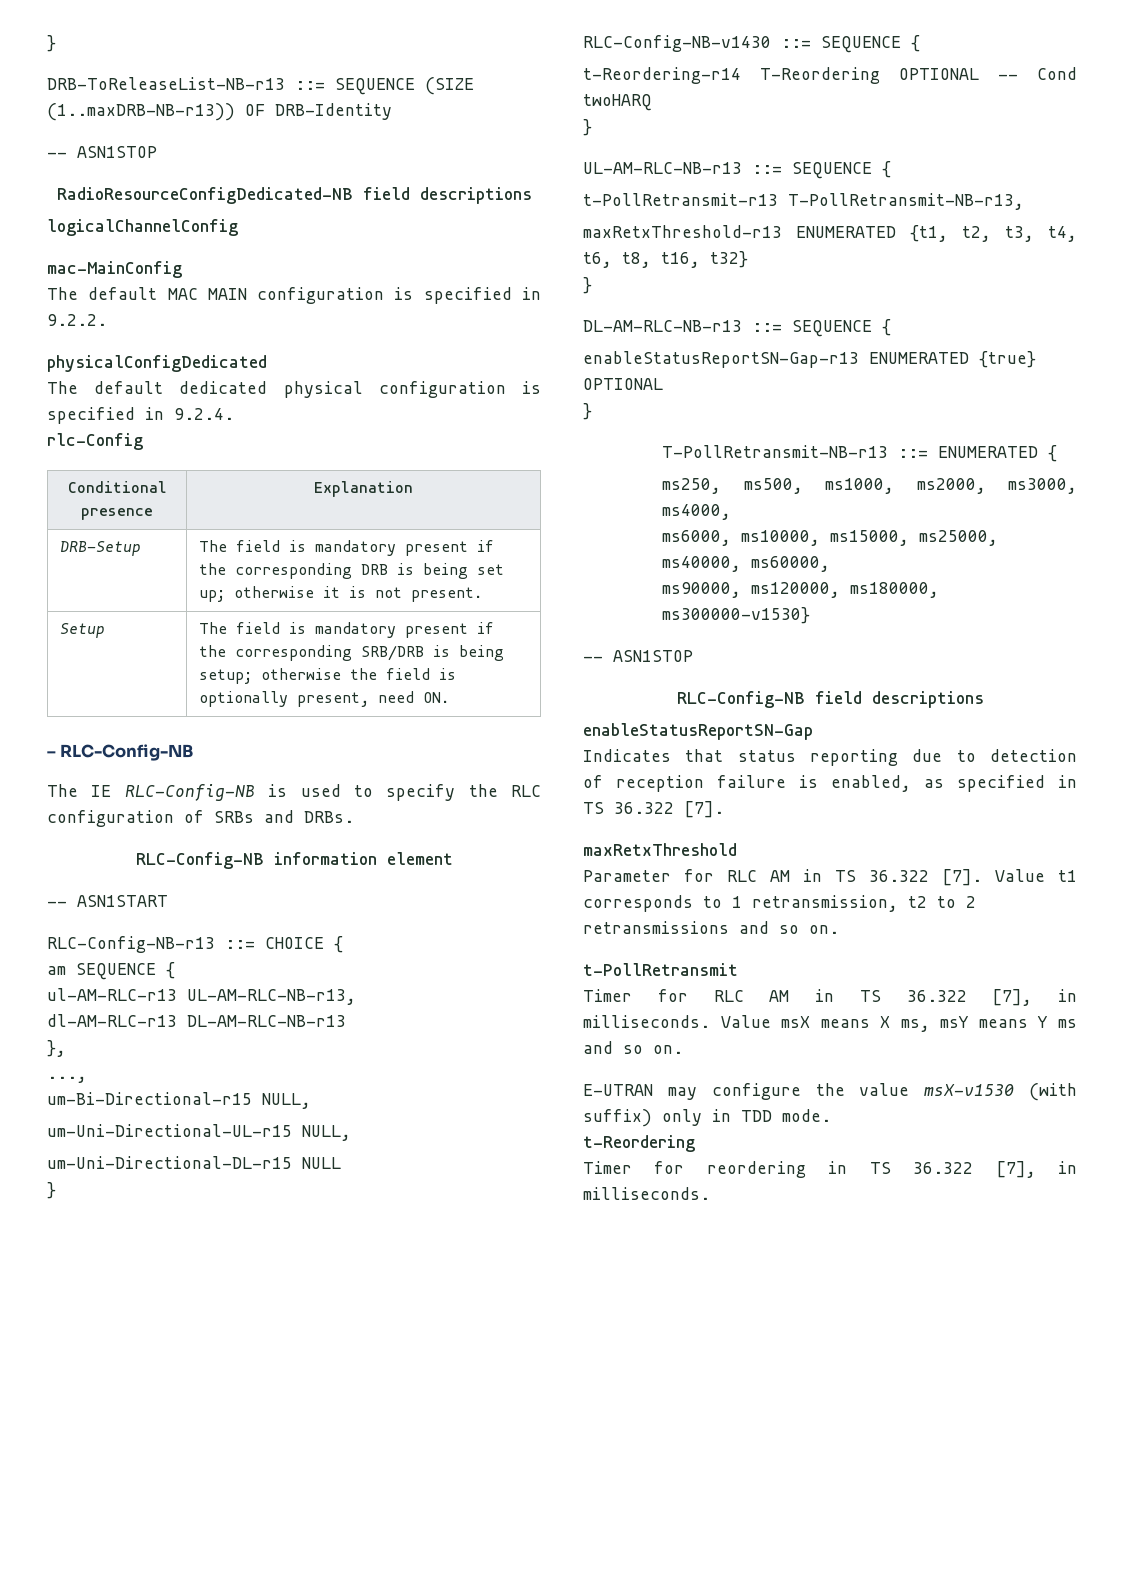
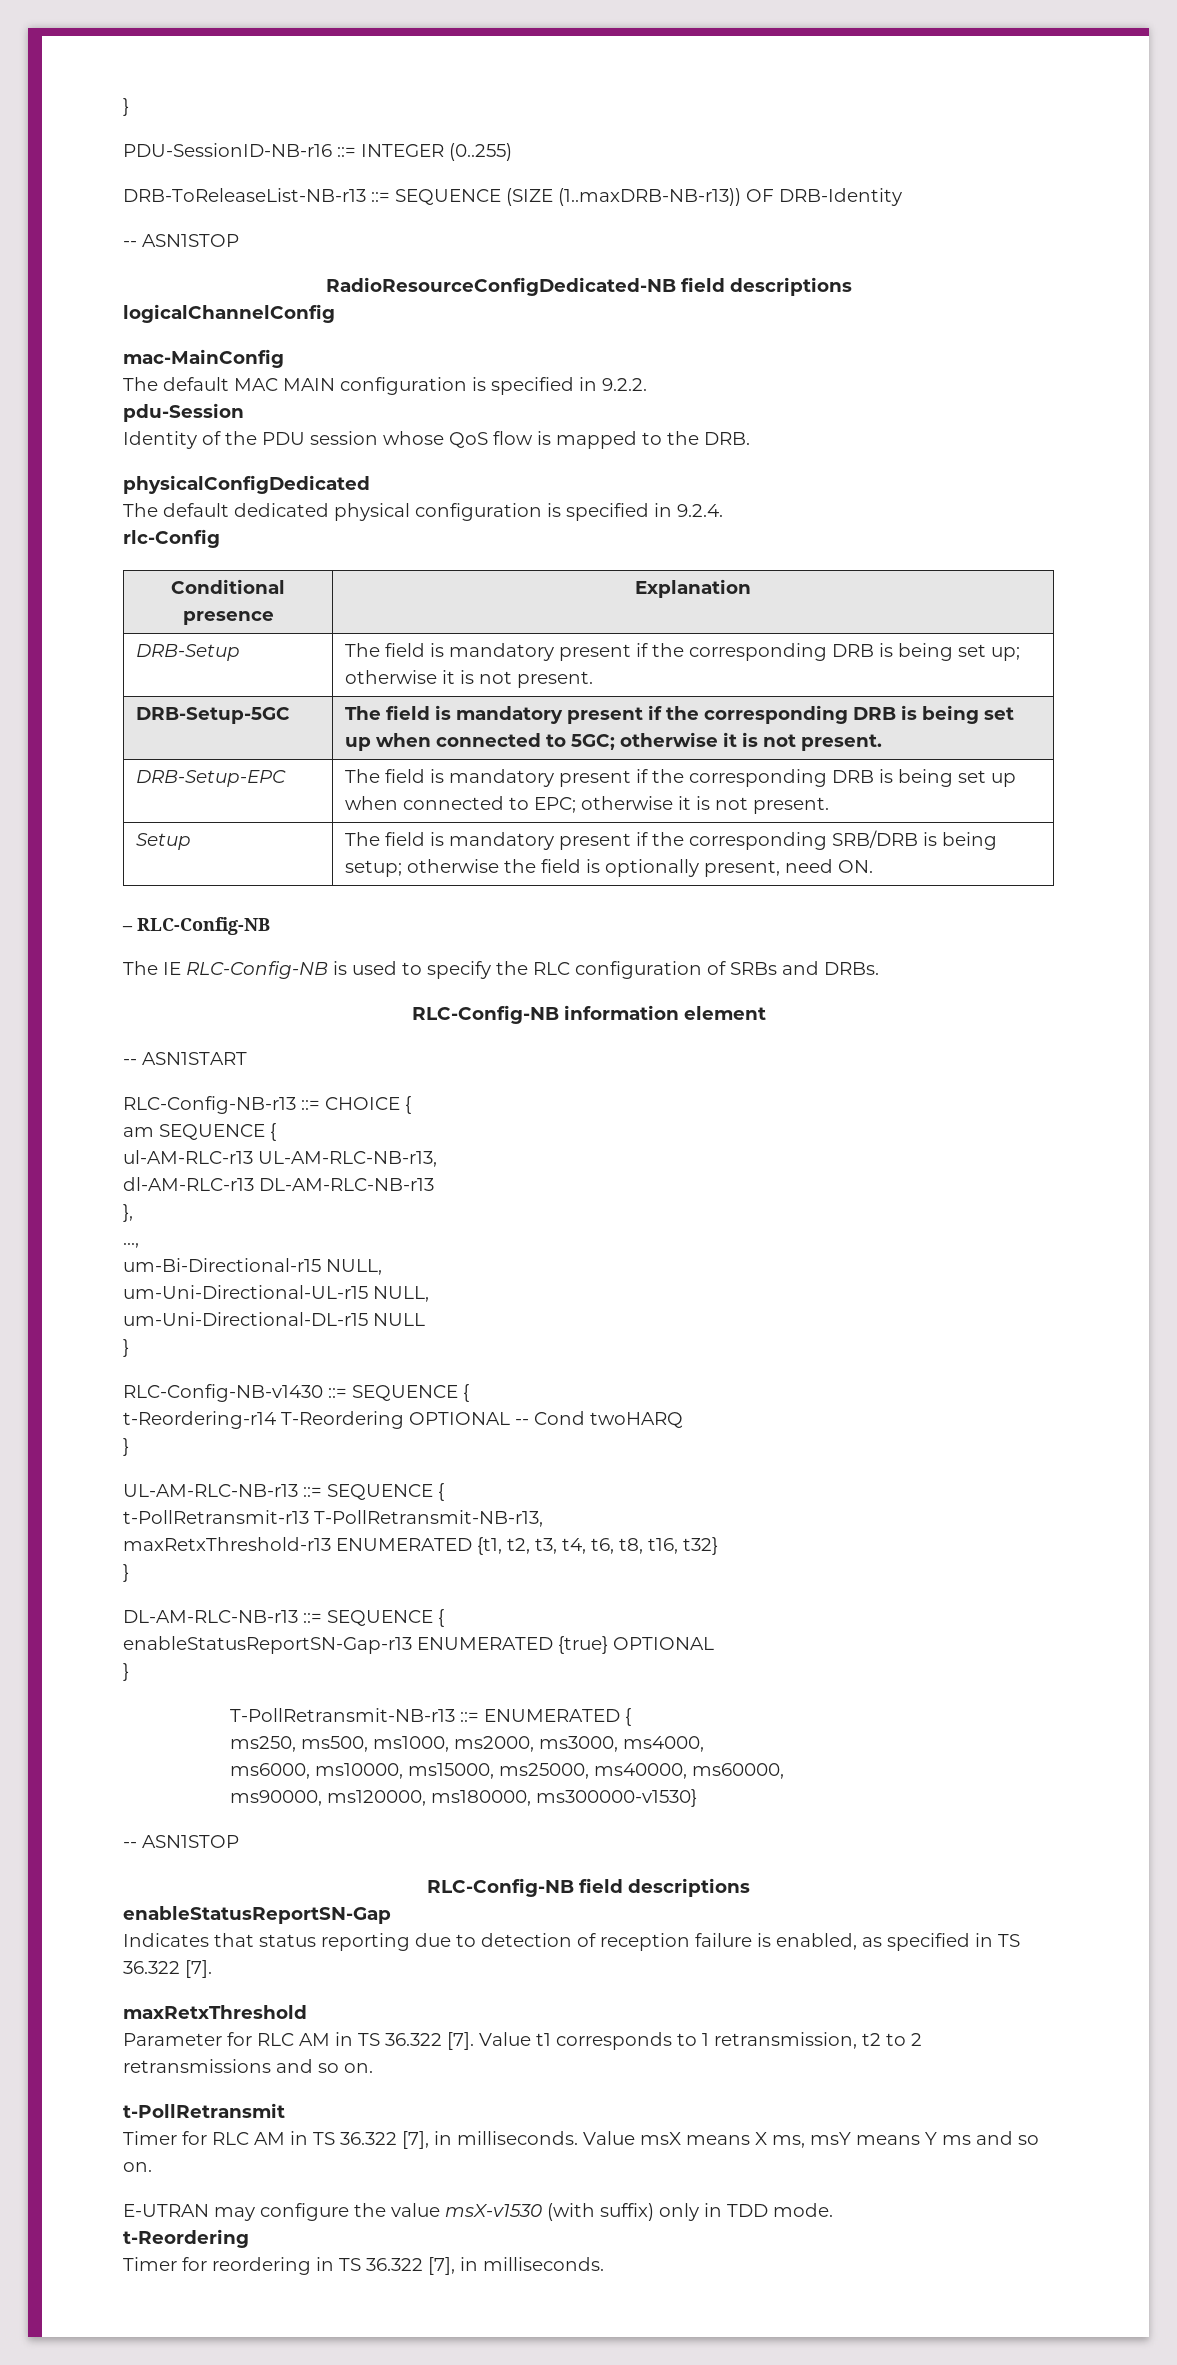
[47,35,56,52] } -> [123,98,129,116] [123,143,512,161] } // PDU-SessionID-NB-r16 ::= INTEGER (0..255)
(107, 320) none -> [123,403,244,422] [123,431,750,449] // pdu-Session // Identity of the PDU session whose QoS flow is mapped to the DRB.
(482, 594) none -> [136,707,291,724] [345,705,1015,724] [345,732,883,751] [136,770,287,787] [345,769,1017,787] [345,796,830,814] // DRB-Setup-5GC | The field is mandatory present if the corresponding DRB is being set up when connected to 5GC; otherwise it is not present. // DRB-Setup-EPC | The field is mandatory present if the corresponding DRB is being set up when connected to EPC; otherwise it is not present.

